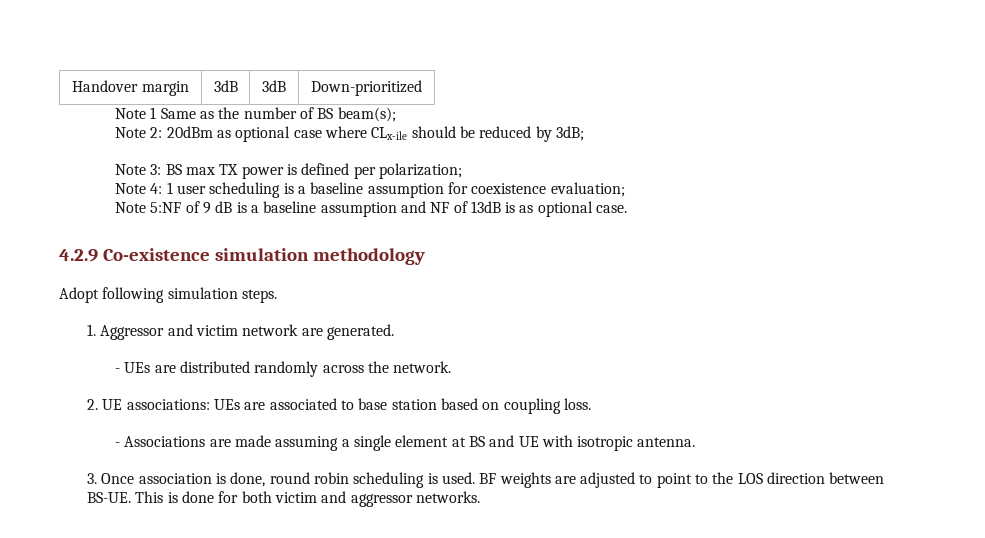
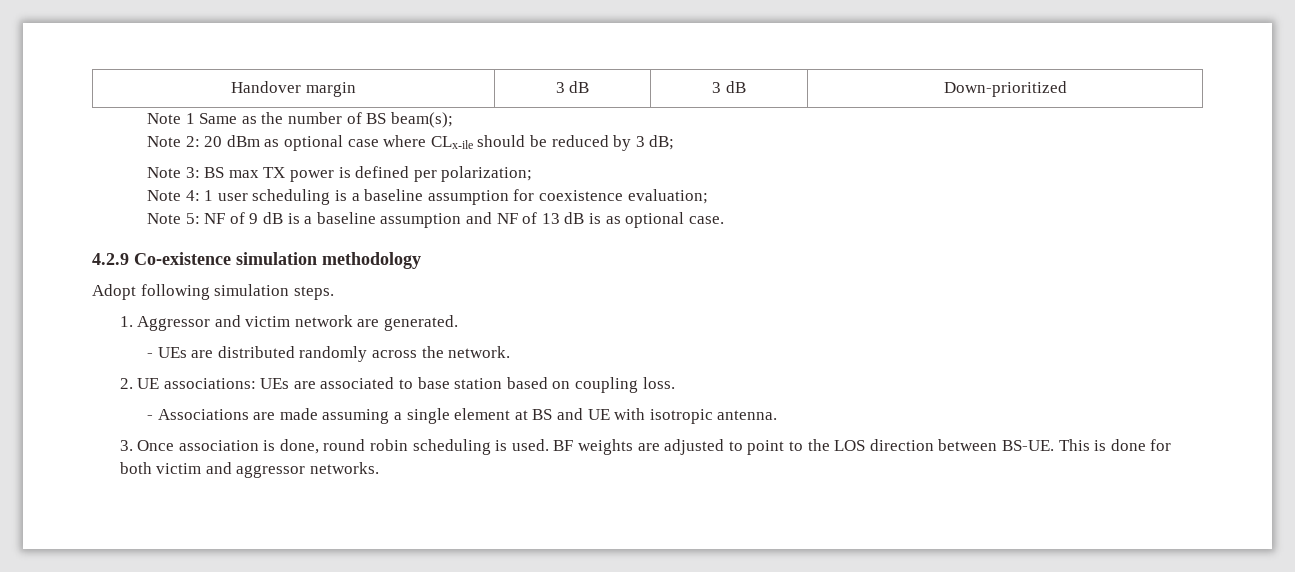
[213,80,238,92] [262,80,286,92] 3dB | 3dB -> [555,81,590,93] [712,81,746,93] 3 dB | 3 dB
[166,126,213,138] 20dBm -> [204,135,260,147] 20 dBm
[555,126,584,141] 3dB; -> [635,135,675,150] 3 dB;
[150,202,182,213] 5:NF -> [185,213,226,224] 5: NF
[470,201,501,213] 13dB -> [541,212,585,224] 13 dB

